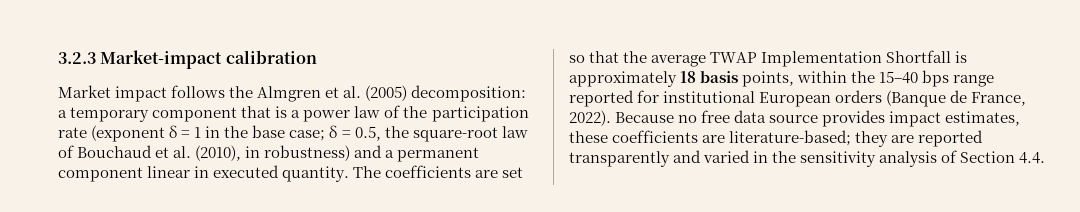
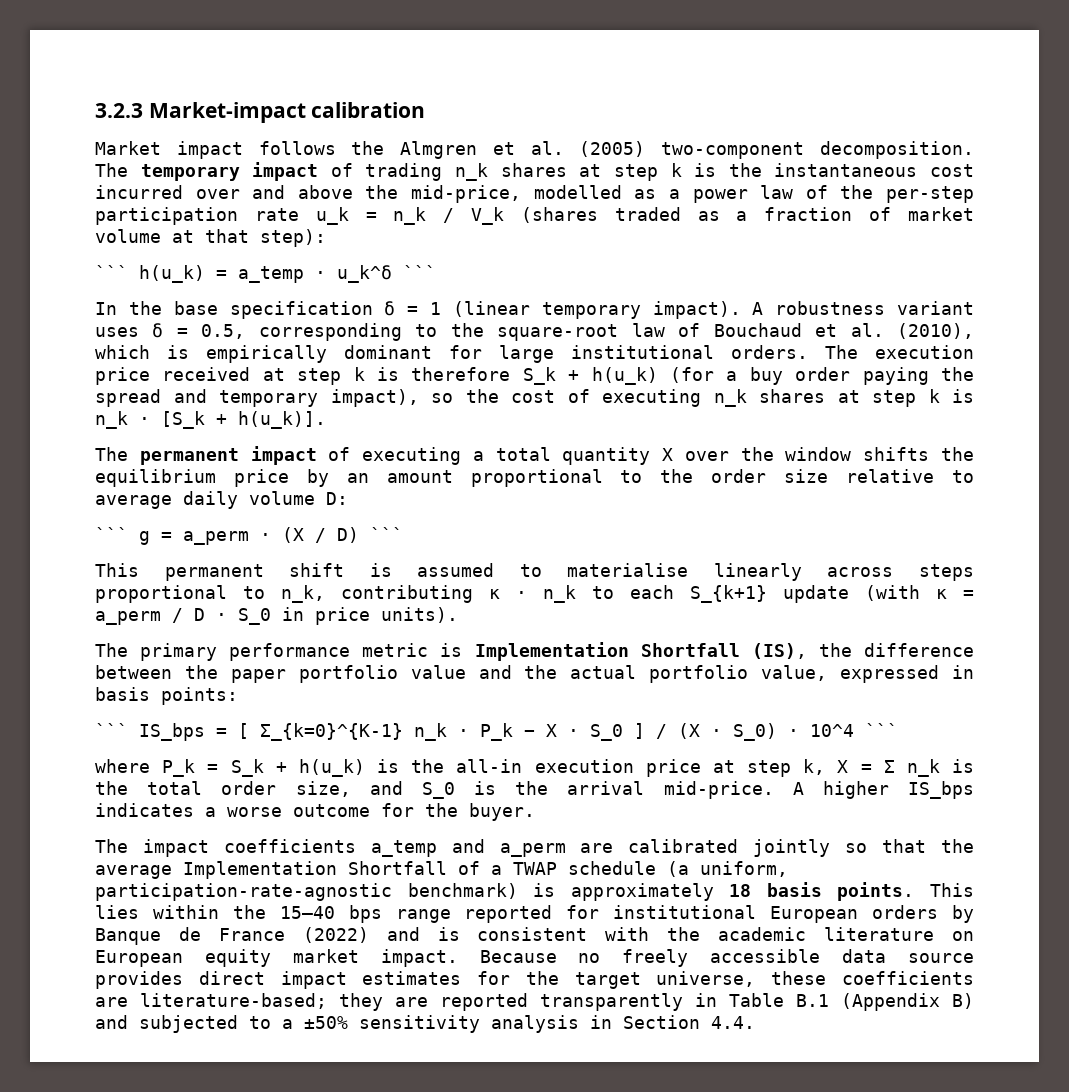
[411,85,527,102] [58,106,288,122] decomposition: a temporary component that is -> [661,141,974,159] [95,162,975,181] [95,185,657,203] two-component decomposition. The temporary impact of trading n_k shares at step k is the instantaneous cost incurred over and above the mid-price, modelled as
(428, 112) none -> [886,186,975,203] per-step
[91,125,326,142] (exponent δ = 1 in the base case; -> [315,207,974,225] [95,229,326,247] [95,265,436,283] [95,301,974,319] [95,327,139,337] u_k = n_k / V_k (shares traded as a fraction of market volume at that step): // ``` h(u_k) = a_temp · u_k^δ ``` // In the base specification δ = 1 (linear temporary impact). A robustness variant uses
(381, 133) none -> [258,323,438,341] corresponding to
[245,145,480,162] [58,165,524,182] in robustness) and a permanent component linear in executed quantity. The coefficients are set -> [95,345,974,363] [95,367,974,385] [95,389,974,407] [95,411,326,429] [95,446,974,465] [95,469,974,487] [95,491,348,509] [95,527,403,545] [95,563,974,581] [95,585,974,603] [95,607,458,625] [95,642,974,661] [95,665,974,683] [95,687,238,705] [95,723,898,741] [95,759,974,777] [95,781,974,799] [95,803,535,821] [95,839,831,857] which is empirically dominant for large institutional orders. The execution price received at step k is therefore S_k + h(u_k) (for a buy order paying the spread and temporary impact), so the cost of executing n_k shares at step k is n_k · [S_k + h(u_k)]. // The permanent impact of executing a total quantity X over the window shifts the equilibrium price by an amount proportional to the order size relative to average daily volume D: // ``` g = a_perm · (X / D) ``` // This permanent shift is assumed to materialise linearly across steps proportional to n_k, contributing κ · n_k to each S_{k+1} update (with κ = a_perm / D · S_0 in price units). // The primary performance metric is Implementation Shortfall (IS), the difference between the paper portfolio value and the actual portfolio value, expressed in basis points: // ``` IS_bps = [ Σ_{k=0}^{K-1} n_k · P_k − X · S_0 ] / (X · S_0) · 10^4 ``` // where P_k = S_k + h(u_k) is the all-in execution price at step k, X = Σ n_k is the total order size, and S_0 is the arrival mid-price. A higher IS_bps indicates a worse outcome for the buyer. // The impact coefficients a_temp and a_perm are calibrated jointly
[710,50,952,67] TWAP Implementation Shortfall -> [183,861,788,879] [95,883,518,901] Implementation Shortfall of a TWAP schedule (a uniform, participation-rate-agnostic benchmark)
[742,71,795,87] points, -> [837,882,974,901] [95,905,139,919] points. This lies
[886,90,1027,107] [569,110,1021,127] (Banque de France, 2022). Because no free data source provides impact estimates, -> [952,905,974,923] [95,927,974,945] [95,949,975,967] [95,971,756,989] by Banque de France (2022) and is consistent with the academic literature on European equity market impact. Because no freely accessible data source provides direct impact estimates for the target universe,
[673,150,797,163] and varied in the -> [695,993,974,1011] [95,1015,348,1033] in Table B.1 (Appendix B) and subjected to a ±50%
[941,150,958,163] of -> [590,1015,612,1029] in

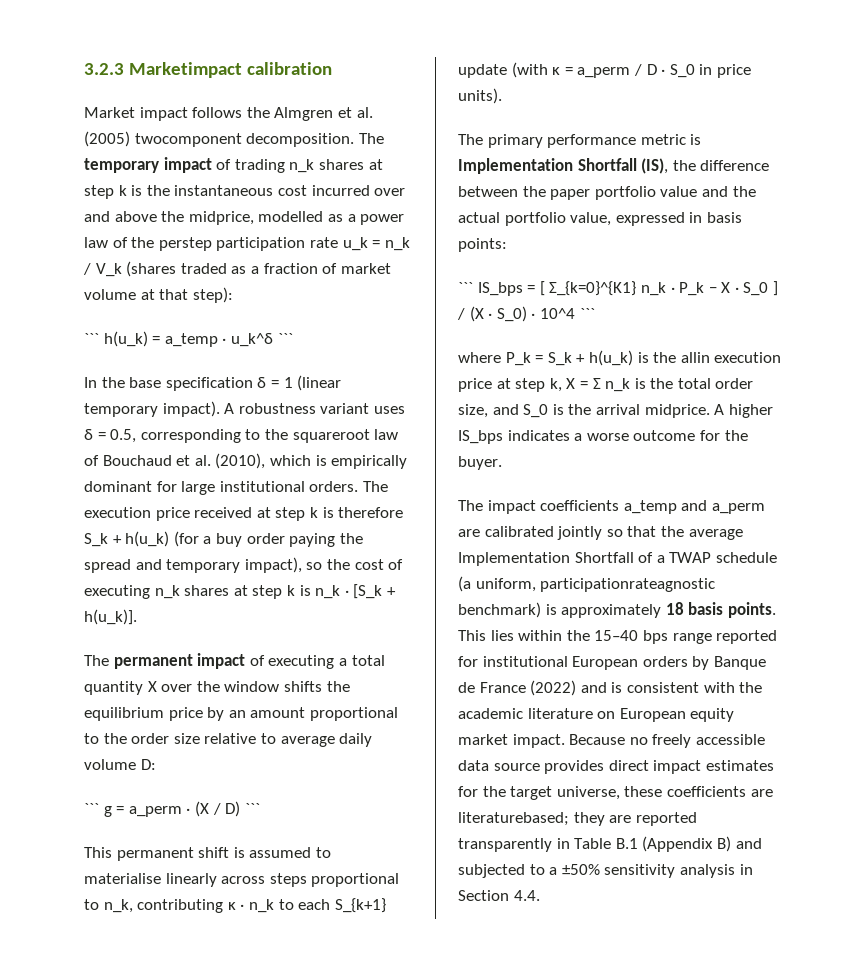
[148,102,306,123] Market-impact -> [129,62,243,78] Marketimpact
[661,142,805,159] two-component -> [134,133,242,147] twocomponent
[411,185,522,203] mid-price, -> [188,211,254,225] midprice,
[886,186,975,203] per-step -> [158,237,212,251] perstep
[497,324,619,341] square-root -> [292,429,370,443] squareroot
[260,723,403,741] Σ_{k=0}^{K-1} -> [549,281,637,296] Σ_{k=0}^{K1}
[456,759,523,773] all-in -> [680,352,710,363] allin
[663,781,774,799] mid-price. -> [644,404,710,418] midprice.
[95,883,392,901] participation-rate-agnostic -> [540,578,716,592] participationrateagnostic
[140,993,327,1009] literature-based; -> [458,812,569,826] literaturebased;

